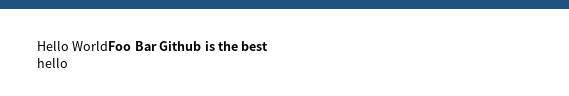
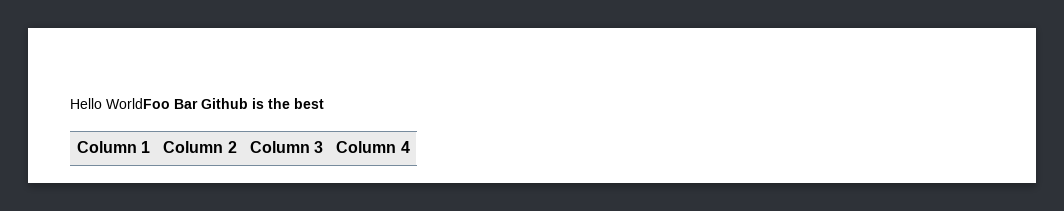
[37,57,68,68] // hello -> [76,141,151,153] [163,141,237,153] [249,141,324,153] [336,141,410,153] // Column 1 | Column 2 | Column 3 | Column 4

